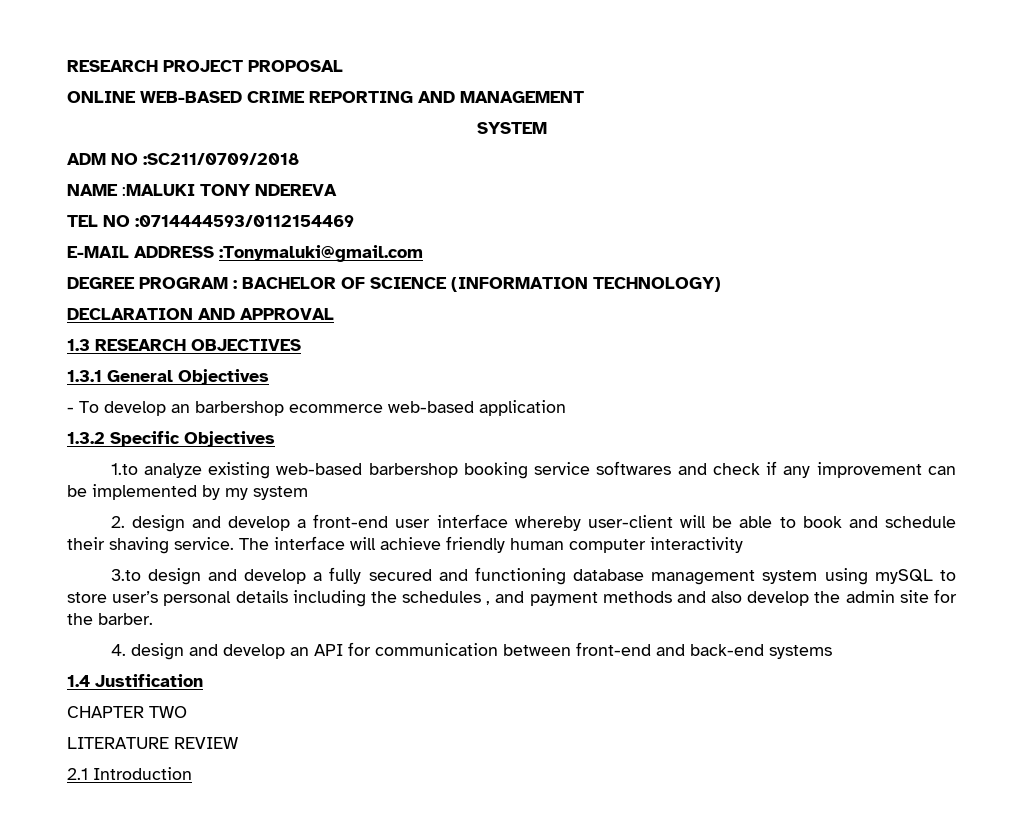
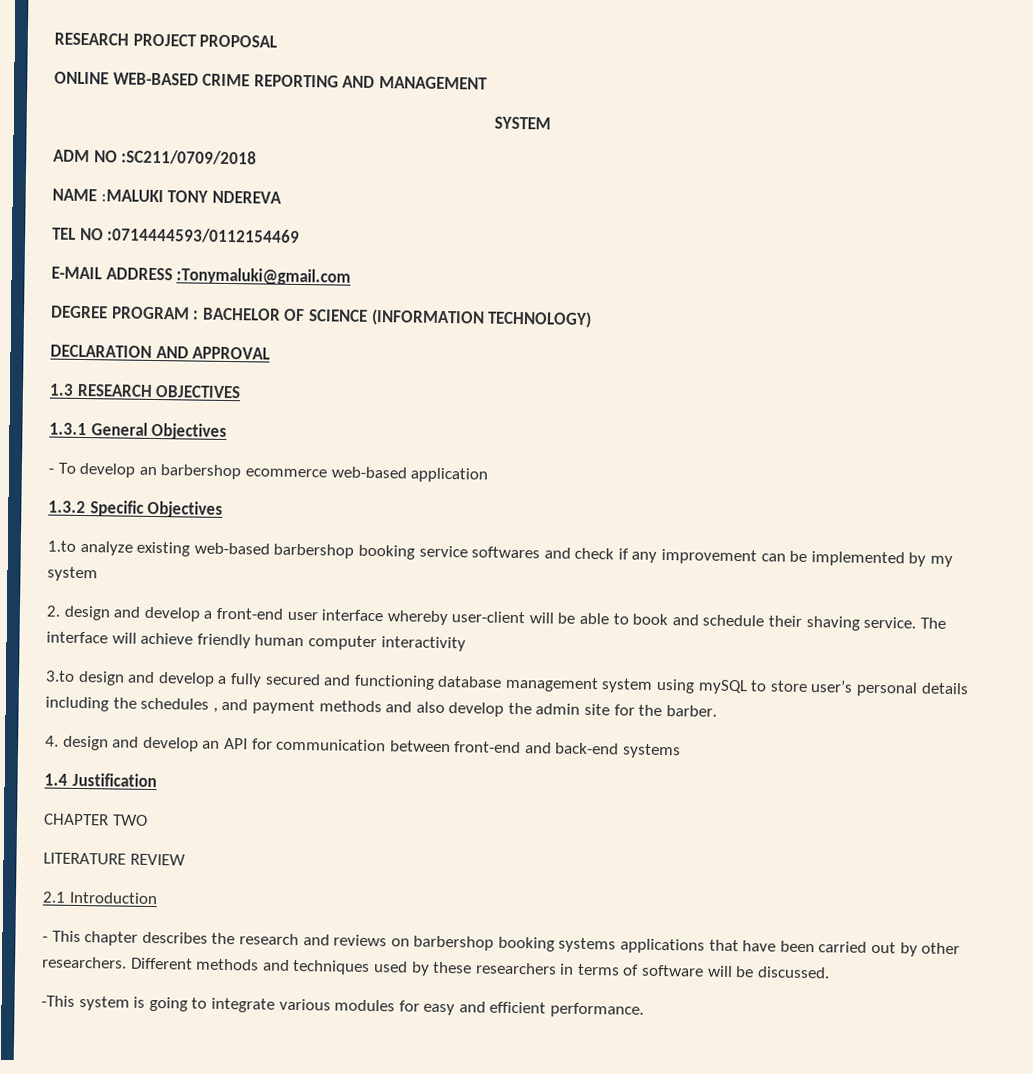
(192, 773) none -> [42,930,961,957] [42,956,830,979] [41,995,645,1018] // - This chapter describes the research and reviews on barbershop booking systems applications that have been carried out by other researchers. Different methods and techniques used by these researchers in terms of software will be discussed. // -This system is going to integrate various modules for easy and efficient performance.

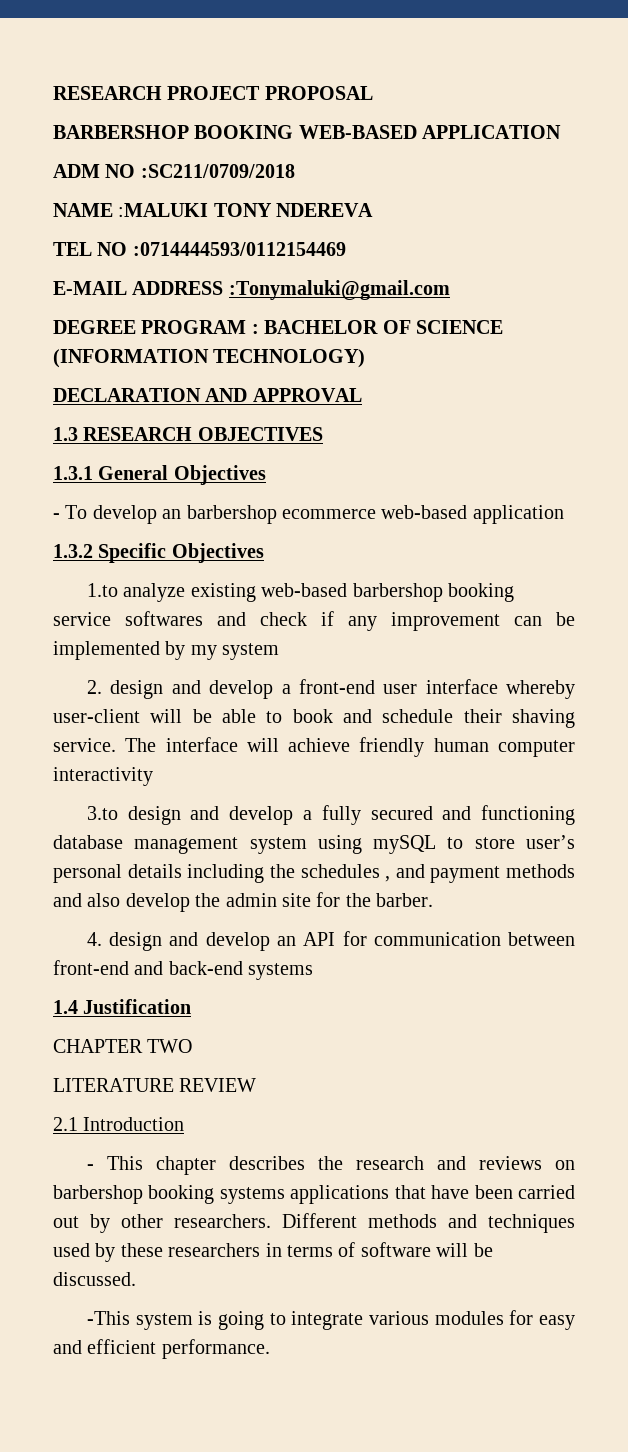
[54,71,488,90] [493,116,551,130] ONLINE WEB-BASED CRIME REPORTING AND MANAGEMENT // SYSTEM -> [53,125,562,139] BARBERSHOP BOOKING WEB-BASED APPLICATION

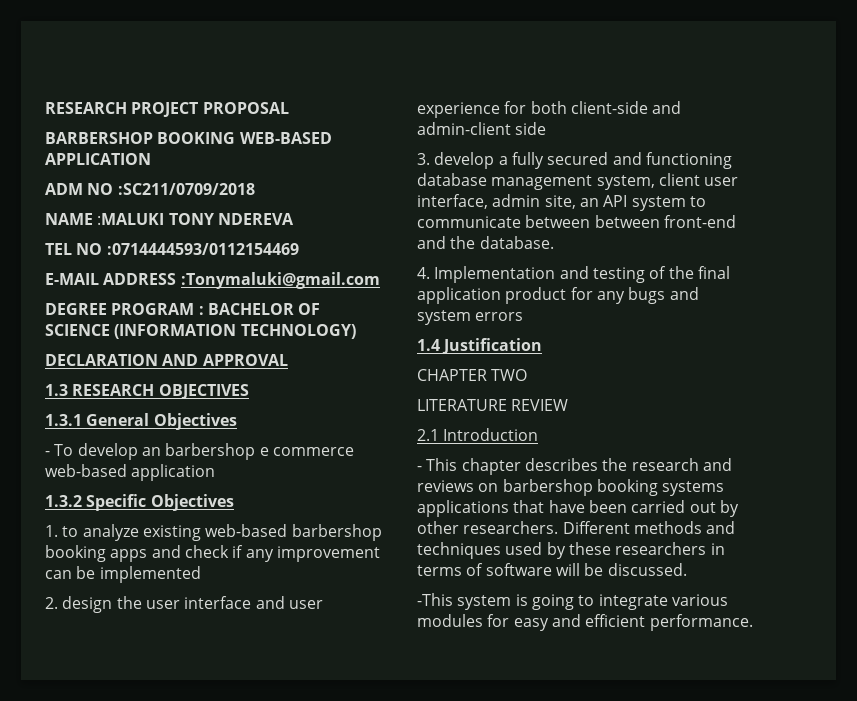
[282,509,376,519] ecommerce -> [259,447,354,456] e commerce
[86,583,118,597] 1.to -> [45,525,79,537] 1. to
[53,611,203,626] service softwares -> [110,549,148,562] apps
[165,641,280,660] by my system -> (201, 574) none
[171,679,575,699] [53,709,575,728] [53,737,575,757] [53,767,153,786] [86,806,220,825] and develop a front-end user interface whereby user-client will be able to book and schedule their shaving service. The interface will achieve friendly human computer interactivity // 3.to design and -> [116,596,323,609] [417,101,682,118] [417,122,547,135] [417,153,430,165] the user interface and user experience for both client-side and admin-client side // 3.
[249,835,575,854] [53,864,575,883] [53,892,434,912] [86,931,575,951] [53,960,314,980] system using mySQL to store user’s personal details including the schedules , and payment methods and also develop the admin site for the barber. // 4. design and develop an API for communication between front-end and back-end systems -> [596,173,739,190] [417,194,706,211] [417,215,736,228] [417,236,554,249] [417,266,730,283] [417,287,699,304] [417,310,524,325] system, client user interface, admin site, an API system to communicate between between front-end and the database. // 4. Implementation and testing of the final application product for any bugs and system errors

